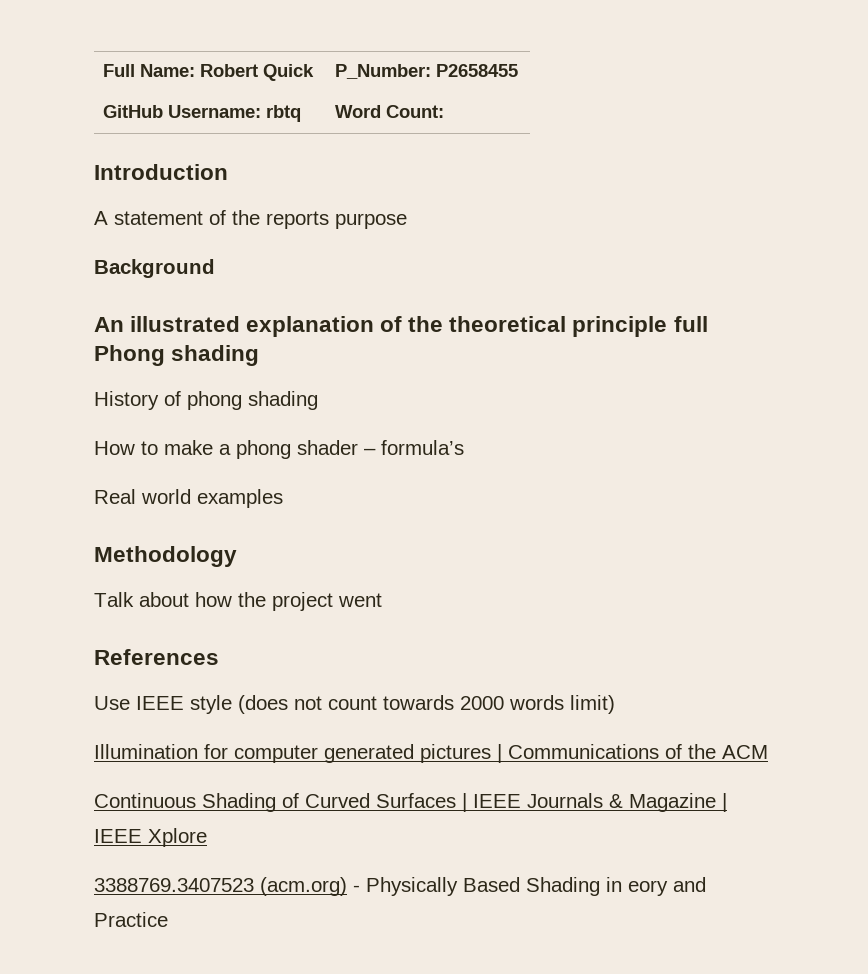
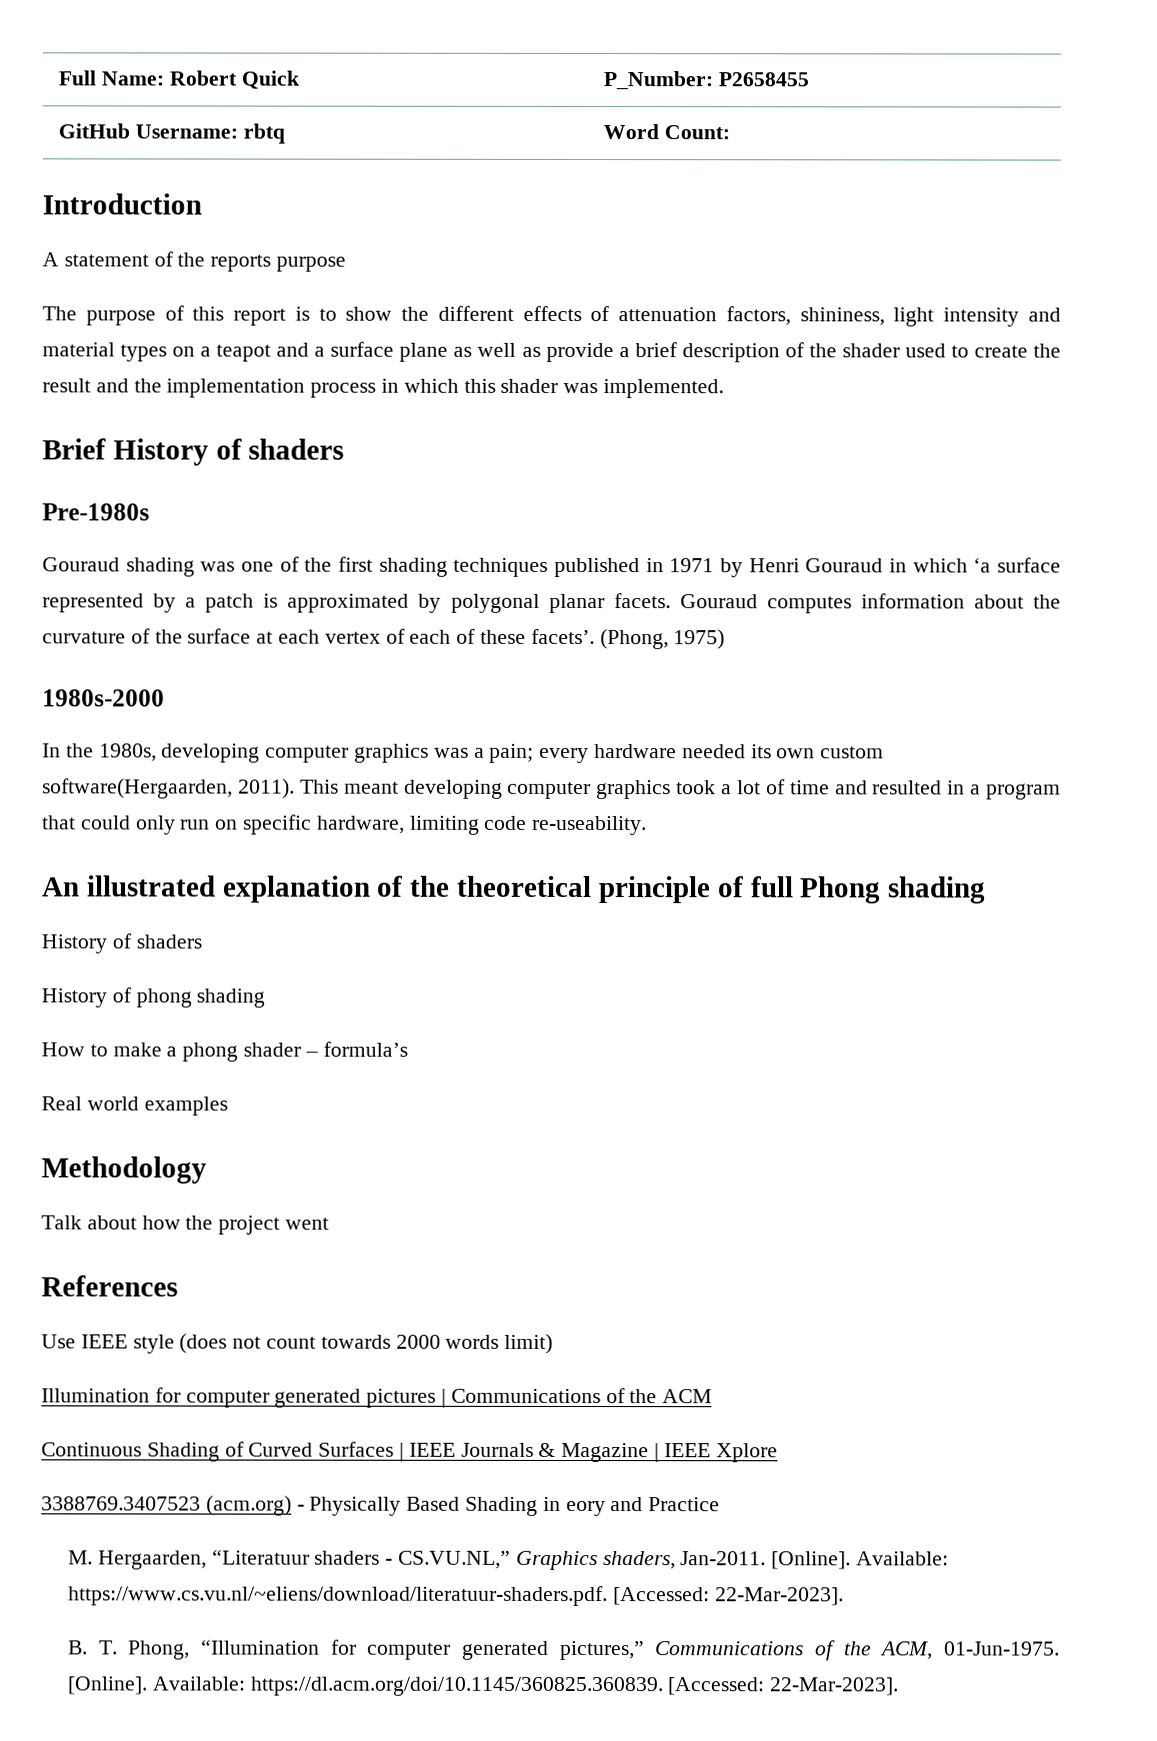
[94,259,215,278] Background -> [42,305,1061,327] [42,341,1061,363] [42,378,725,399] [42,438,345,466] [42,503,150,521] [42,556,1061,578] [42,593,1061,614] [42,628,726,650] [42,689,165,707] [42,743,885,764] [42,778,1061,800] [42,814,648,836] The purpose of this report is to show the different effects of attenuation factors, shininess, light intensity and material types on a teapot and a surface plane as well as provide a brief description of the shader used to create the result and the implementation process in which this shader was implemented. // Brief History of shaders // Pre-1980s // Gouraud shading was one of the first shading techniques published in 1971 by Henri Gouraud in which ‘a surface represented by a patch is approximated by polygonal planar facets. Gouraud computes information about the curvature of the surface at each vertex of each of these facets’. (Phong, 1975) // 1980s-2000 // In the 1980s, developing computer graphics was a pain; every hardware needed its own custom software(Hergaarden, 2011). This meant developing computer graphics took a lot of time and resulted in a program that could only run on specific hardware, limiting code re-useability.
(668, 326) none -> [716,876,743,898] of
(260, 355) none -> [41,933,202,954] // History of shaders
(168, 919) none -> [68,1549,950,1571] [68,1585,844,1607] [68,1639,1060,1661] [67,1676,900,1697] // M. Hergaarden, “Literatuur shaders - CS.VU.NL,” Graphics shaders, Jan-2011. [Online]. Available: https://www.cs.vu.nl/~eliens/download/literatuur-shaders.pdf. [Accessed: 22-Mar-2023]. // B. T. Phong, “Illumination for computer generated pictures,” Communications of the ACM, 01-Jun-1975. [Online]. Available: https://dl.acm.org/doi/10.1145/360825.360839. [Accessed: 22-Mar-2023].

